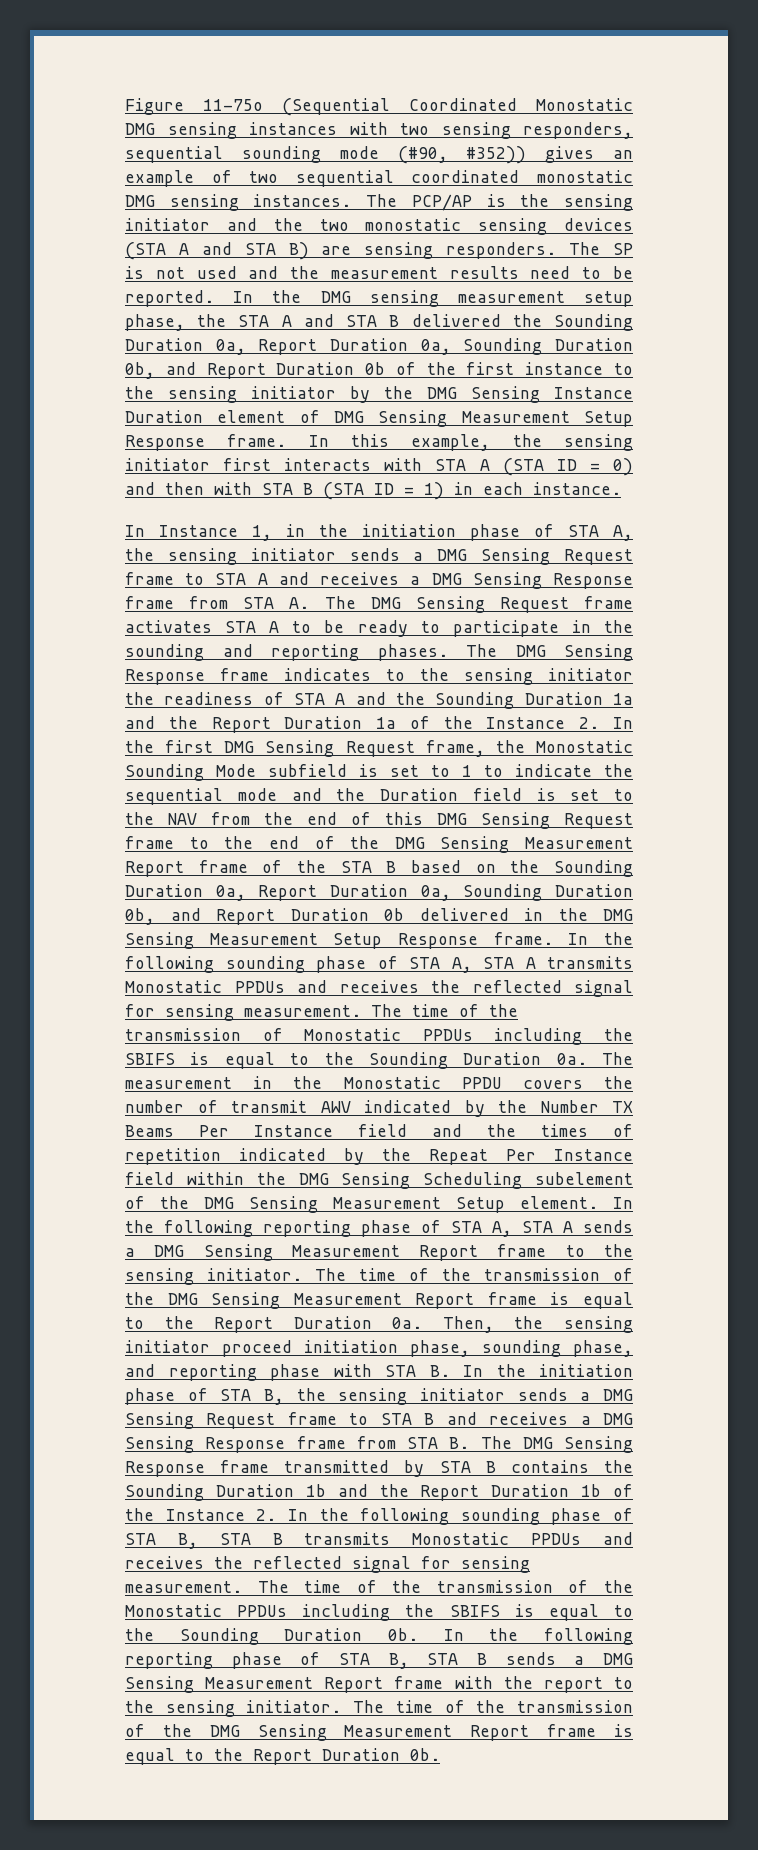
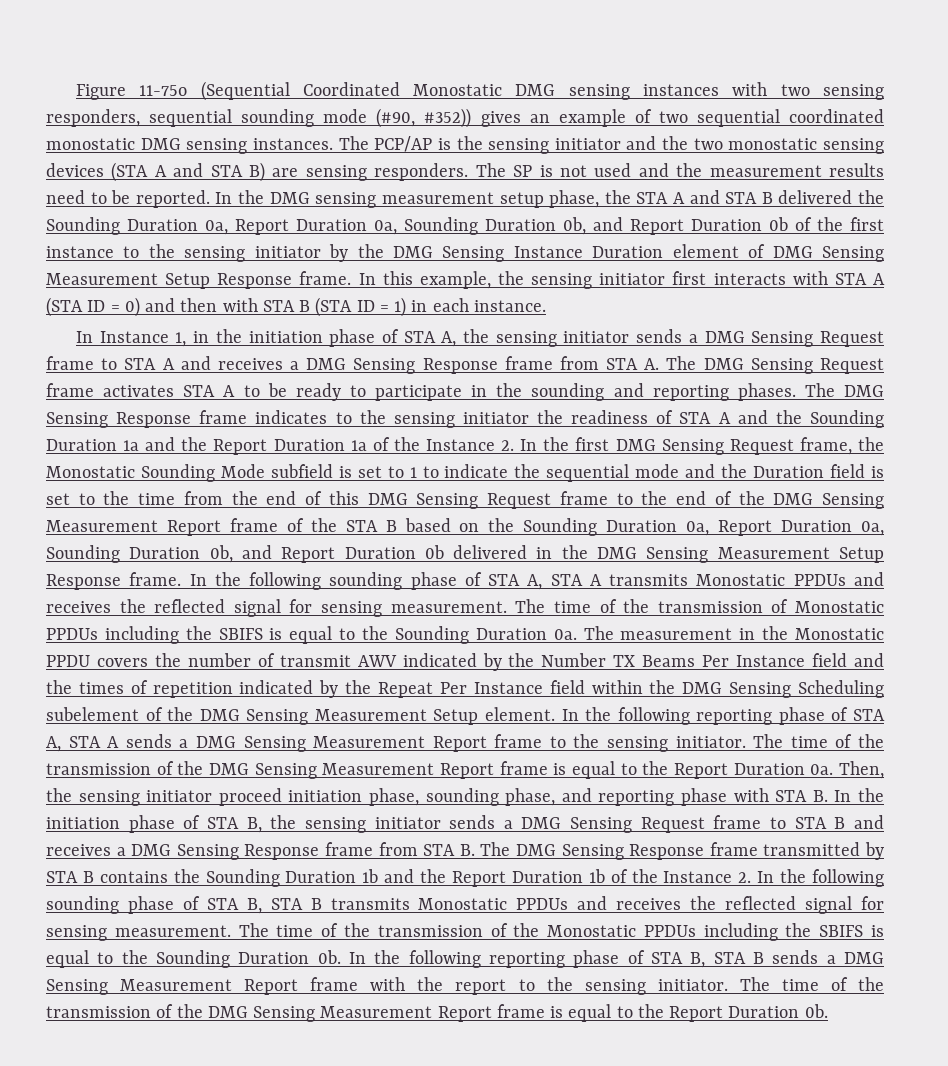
[168,813,197,825] NAV -> [138,493,176,505] time

